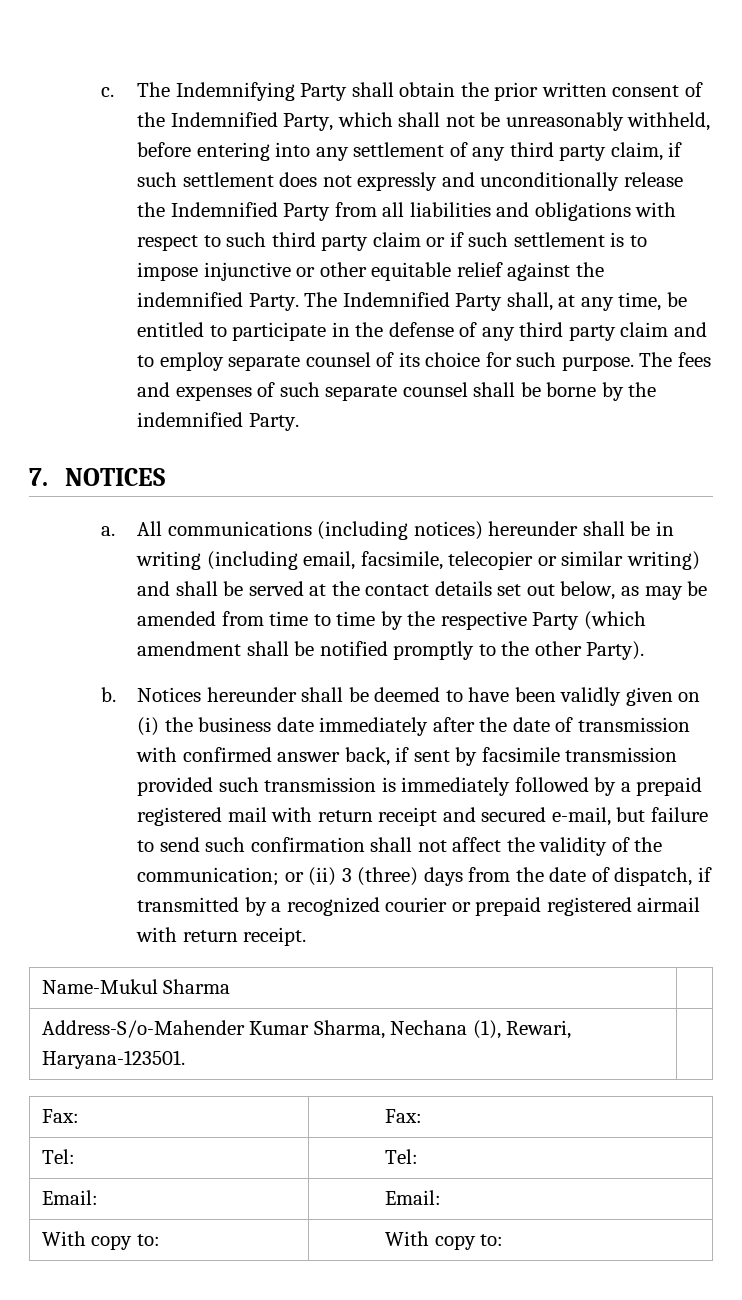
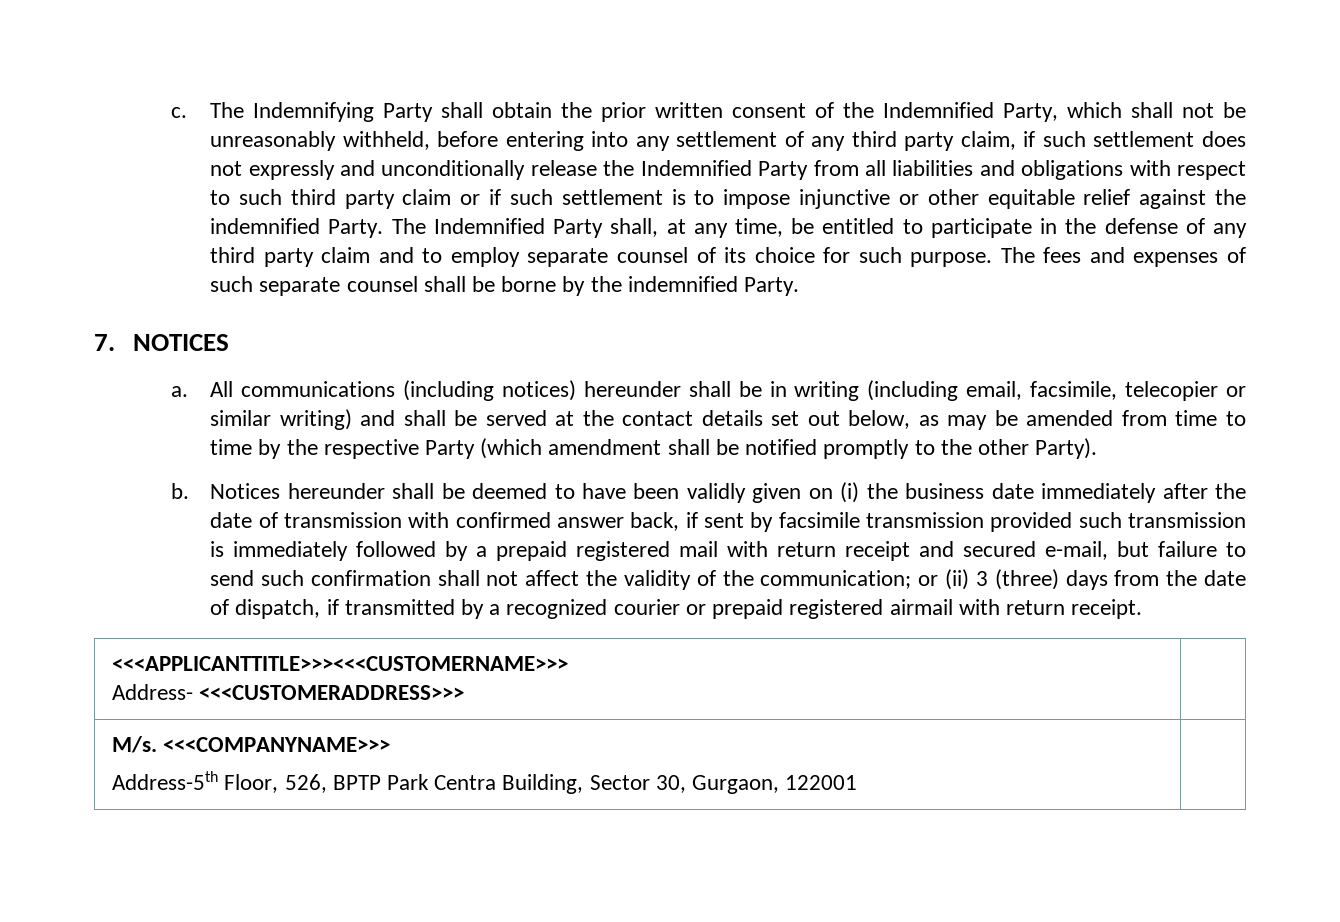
[41,979,231,994] [41,1020,572,1039] [41,1050,185,1069] [41,1109,79,1123] [385,1109,423,1123] [41,1149,75,1164] [385,1149,419,1164] [41,1190,98,1205] [385,1190,442,1205] [41,1231,160,1250] [385,1231,504,1250] Name-Mukul Sharma | // Address-S/o-Mahender Kumar Sharma, Nechana (1), Rewari, Haryana-123501. | // Fax: | Fax: // Tel: | Tel: // Email: | Email: // With copy to: | With copy to: -> [112,656,569,671] [112,684,465,700] [112,736,391,753] [112,771,858,794] <<<APPLICANTTITLE>>><<<CUSTOMERNAME>>> // Address- <<<CUSTOMERADDRESS>>> | // M/s. <<<COMPANYNAME>>> // Address-5th Floor, 526, BPTP Park Centra Building, Sector 30, Gurgaon, 122001 |

